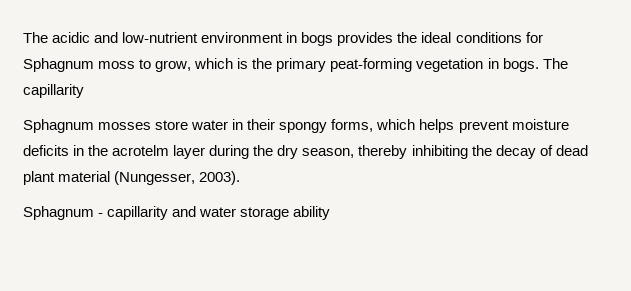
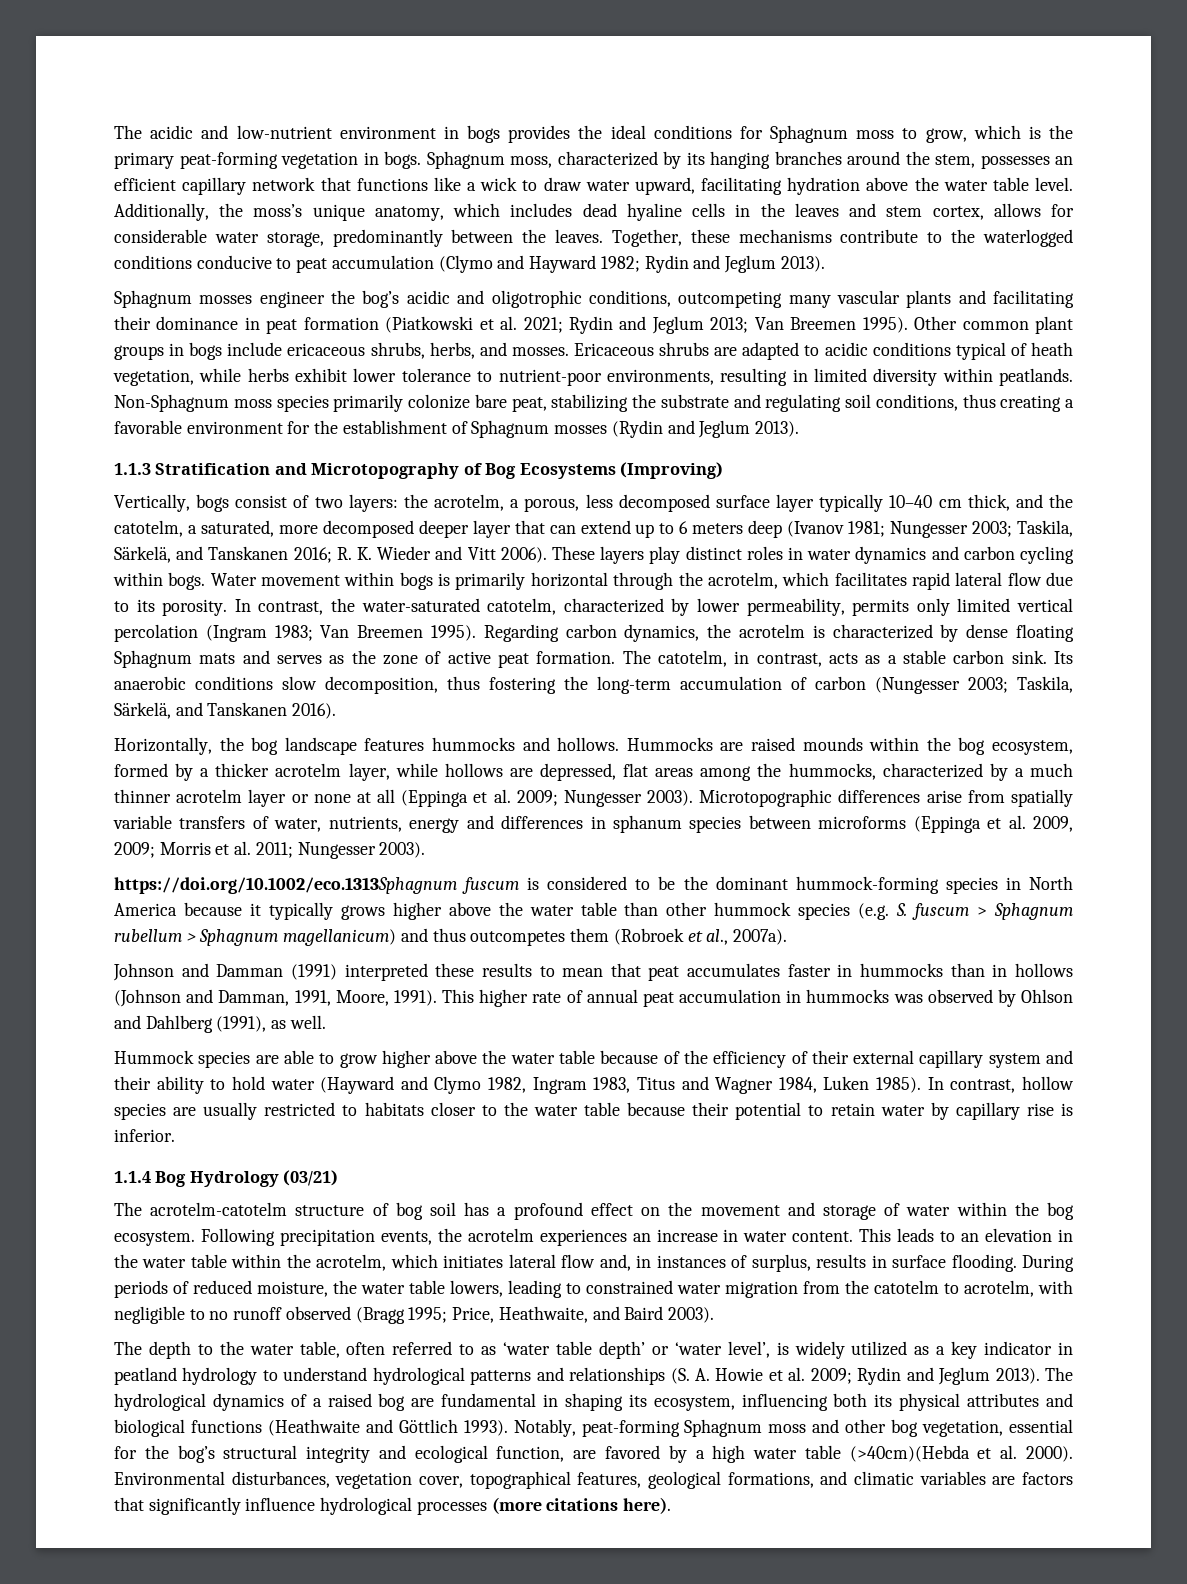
[542,58,568,69] [23,84,84,98] [23,119,569,133] [23,145,588,159] [23,171,241,185] [23,206,331,220] The capillarity // Sphagnum mosses store water in their spongy forms, which helps prevent moisture deficits in the acrotelm layer during the dry season, thereby inhibiting the decay of dead plant material (Nungesser, 2003). // Sphagnum - capillarity and water storage ability -> [426,151,1073,169] [114,177,1073,195] [114,203,1075,221] [114,229,1073,247] [114,255,825,273] [114,290,1074,308] [114,316,1074,334] [114,342,1073,360] [113,368,1073,386] [114,394,1074,412] [114,420,799,438] [114,462,724,479] [114,494,1073,512] [114,520,1073,538] [114,546,1075,564] [113,572,1074,590] [114,598,1074,616] [114,624,1074,642] [114,650,1074,668] [114,676,1073,694] [114,702,337,719] [114,737,1074,755] [114,763,1073,781] [114,789,1073,807] [113,815,1073,833] [114,841,426,859] [114,876,1074,894] [114,902,1074,920] [114,928,787,946] [113,963,1073,981] [114,989,1073,1007] [114,1015,326,1033] [114,1050,1073,1068] [114,1076,1075,1094] [114,1102,1074,1120] [114,1129,175,1142] [114,1170,339,1187] [114,1202,1074,1220] [114,1228,1074,1246] [114,1254,1075,1272] [114,1280,1073,1298] [114,1306,714,1324] [114,1341,1073,1359] [114,1367,1074,1385] [114,1393,1073,1411] [114,1419,1074,1437] [114,1445,1074,1463] [114,1471,1073,1489] [114,1497,672,1515] Sphagnum moss, characterized by its hanging branches around the stem, possesses an efficient capillary network that functions like a wick to draw water upward, facilitating hydration above the water table level. Additionally, the moss’s unique anatomy, which includes dead hyaline cells in the leaves and stem cortex, allows for considerable water storage, predominantly between the leaves. Together, these mechanisms contribute to the waterlogged conditions conducive to peat accumulation (Clymo and Hayward 1982; Rydin and Jeglum 2013). // Sphagnum mosses engineer the bog’s acidic and oligotrophic conditions, outcompeting many vascular plants and facilitating their dominance in peat formation (Piatkowski et al. 2021; Rydin and Jeglum 2013; Van Breemen 1995). Other common plant groups in bogs include ericaceous shrubs, herbs, and mosses. Ericaceous shrubs are adapted to acidic conditions typical of heath vegetation, while herbs exhibit lower tolerance to nutrient-poor environments, resulting in limited diversity within peatlands. Non-Sphagnum moss species primarily colonize bare peat, stabilizing the substrate and regulating soil conditions, thus creating a favorable environment for the establishment of Sphagnum mosses (Rydin and Jeglum 2013). // 1.1.3 Stratification and Microtopography of Bog Ecosystems (Improving) // Vertically, bogs consist of two layers: the acrotelm, a porous, less decomposed surface layer typically 10–40 cm thick, and the catotelm, a saturated, more decomposed deeper layer that can extend up to 6 meters deep (Ivanov 1981; Nungesser 2003; Taskila, Särkelä, and Tanskanen 2016; R. K. Wieder and Vitt 2006). These layers play distinct roles in water dynamics and carbon cycling within bogs. Water movement within bogs is primarily horizontal through the acrotelm, which facilitates rapid lateral flow due to its porosity. In contrast, the water-saturated catotelm, characterized by lower permeability, permits only limited vertical percolation (Ingram 1983; Van Breemen 1995). Regarding carbon dynamics, the acrotelm is characterized by dense floating Sphagnum mats and serves as the zone of active peat formation. The catotelm, in contrast, acts as a stable carbon sink. Its anaerobic conditions slow decomposition, thus fostering the long-term accumulation of carbon (Nungesser 2003; Taskila, Särkelä, and Tanskanen 2016). // Horizontally, the bog landscape features hummocks and hollows. Hummocks are raised mounds within the bog ecosystem, formed by a thicker acrotelm layer, while hollows are depressed, flat areas among the hummocks, characterized by a much thinner acrotelm layer or none at all (Eppinga et al. 2009; Nungesser 2003). Microtopographic differences arise from spatially variable transfers of water, nutrients, energy and differences in sphanum species between microforms (Eppinga et al. 2009, 2009; Morris et al. 2011; Nungesser 2003). // https://doi.org/10.1002/eco.1313Sphagnum fuscum is considered to be the dominant hummock-forming species in North America because it typically grows higher above the water table than other hummock species (e.g. S. fuscum > Sphagnum rubellum > Sphagnum magellanicum) and thus outcompetes them (Robroek et al., 2007a). // Johnson and Damman (1991) interpreted these results to mean that peat accumulates faster in hummocks than in hollows (Johnson and Damman, 1991, Moore, 1991). This higher rate of annual peat accumulation in hummocks was observed by Ohlson and Dahlberg (1991), as well. // Hummock species are able to grow higher above the water table because of the efficiency of their external capillary system and their ability to hold water (Hayward and Clymo 1982, Ingram 1983, Titus and Wagner 1984, Luken 1985). In contrast, hollow species are usually restricted to habitats closer to the water table because their potential to retain water by capillary rise is inferior. // 1.1.4 Bog Hydrology (03/21) // The acrotelm-catotelm structure of bog soil has a profound effect on the movement and storage of water within the bog ecosystem. Following precipitation events, the acrotelm experiences an increase in water content. This leads to an elevation in the water table within the acrotelm, which initiates lateral flow and, in instances of surplus, results in surface flooding. During periods of reduced moisture, the water table lowers, leading to constrained water migration from the catotelm to acrotelm, with negligible to no runoff observed (Bragg 1995; Price, Heathwaite, and Baird 2003). // The depth to the water table, often referred to as ‘water table depth’ or ‘water level’, is widely utilized as a key indicator in peatland hydrology to understand hydrological patterns and relationships (S. A. Howie et al. 2009; Rydin and Jeglum 2013). The hydrological dynamics of a raised bog are fundamental in shaping its ecosystem, influencing both its physical attributes and biological functions (Heathwaite and Göttlich 1993). Notably, peat-forming Sphagnum moss and other bog vegetation, essential for the bog’s structural integrity and ecological function, are favored by a high water table (>40cm)(Hebda et al. 2000). Environmental disturbances, vegetation cover, topographical features, geological formations, and climatic variables are factors that significantly influence hydrological processes (more citations here).

